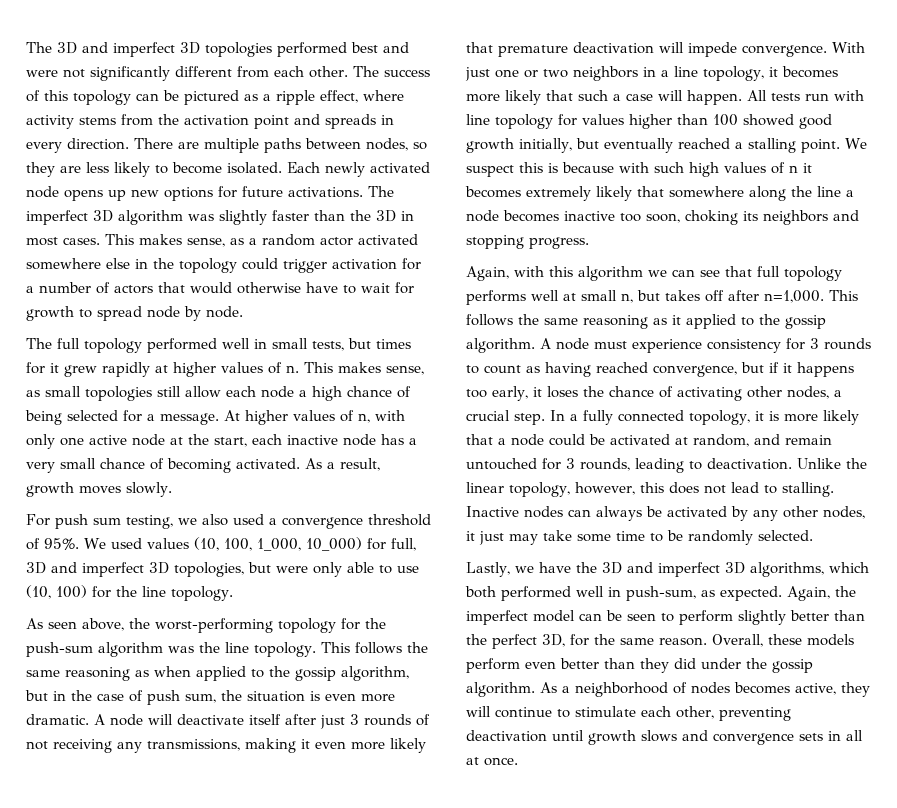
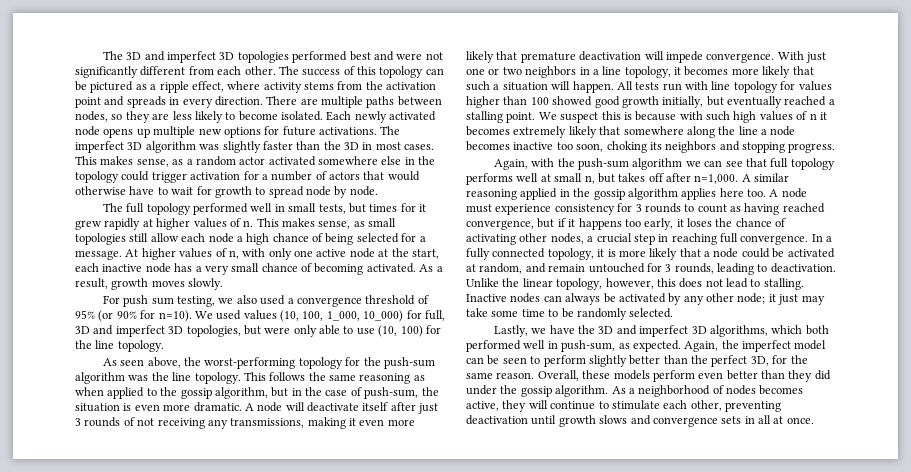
(126, 195) none -> [153,126,196,138] multiple
[44,538,79,550] 95%. -> [75,310,192,322] 95% (or 90% for n=10).
[147,690,216,705] push sum, -> [364,387,419,399] push-sum,
[626,93,653,101] case -> [502,82,548,91] situation
[549,266,573,277] this -> [557,158,630,170] the push-sum
[829,290,858,301] [466,314,826,329] [466,338,535,353] This follows the same reasoning as it applied to the gossip algorithm. -> [741,173,790,182] [466,188,766,200] A similar reasoning applied in the gossip algorithm applies here too.
[514,413,545,425] step. -> [633,233,809,245] step in reaching full convergence.
[823,506,865,519] nodes, -> [737,293,766,304] node;

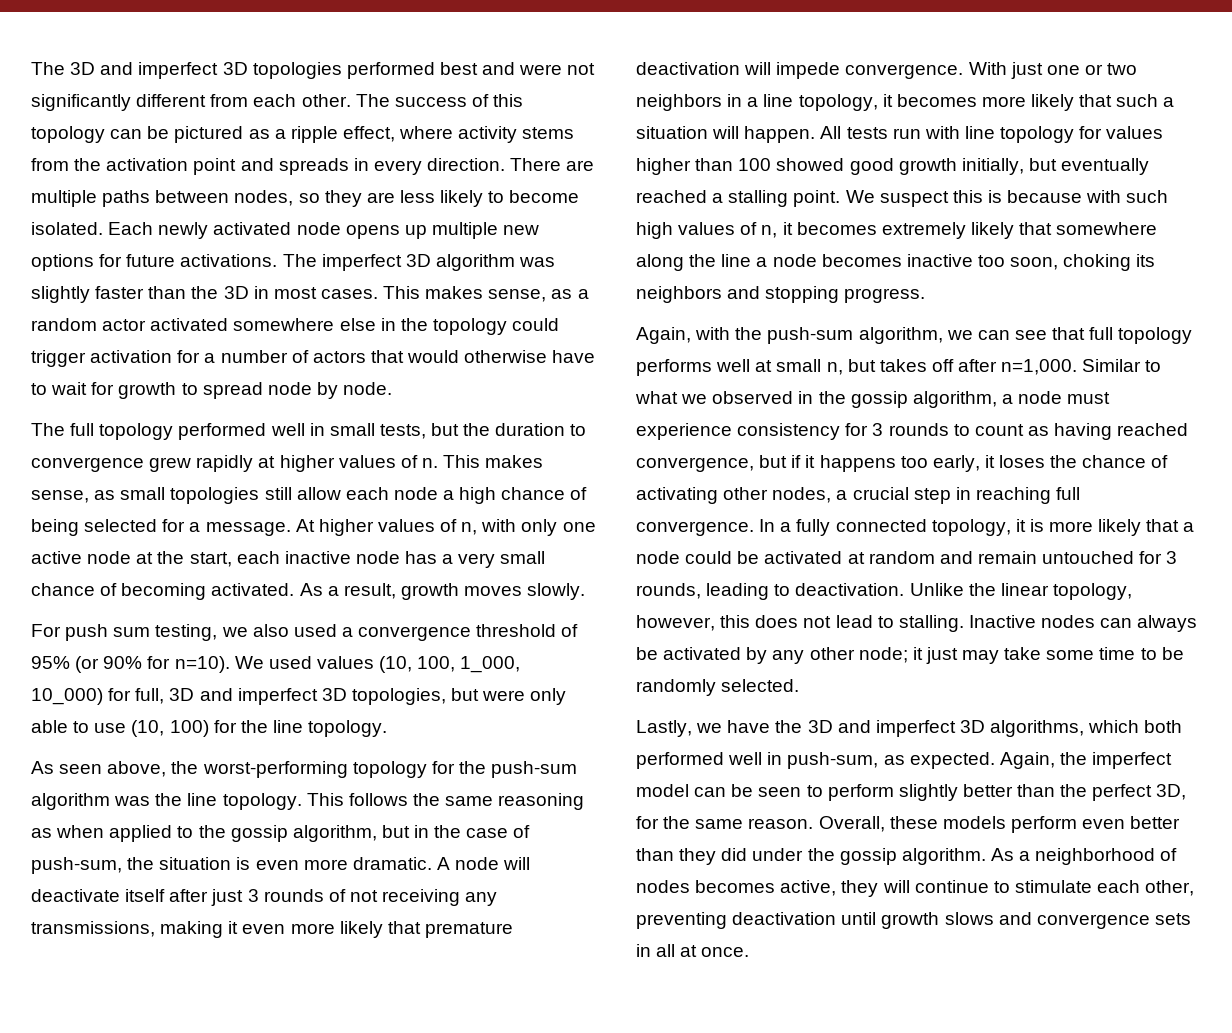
[369,203,427,212] times for it -> [463,423,587,436] [31,457,144,472] the duration to convergence
[809,113,817,120] n -> [761,225,778,238] n,
[632,158,683,170] algorithm -> [858,327,943,344] algorithm,
[741,173,790,182] [466,188,779,200] A similar reasoning applied in the gossip algorithm applies here too. A -> [1082,359,1162,372] [635,391,1013,408] Similar to what we observed in the gossip algorithm, a
[479,263,523,274] random, -> [868,551,935,564] random

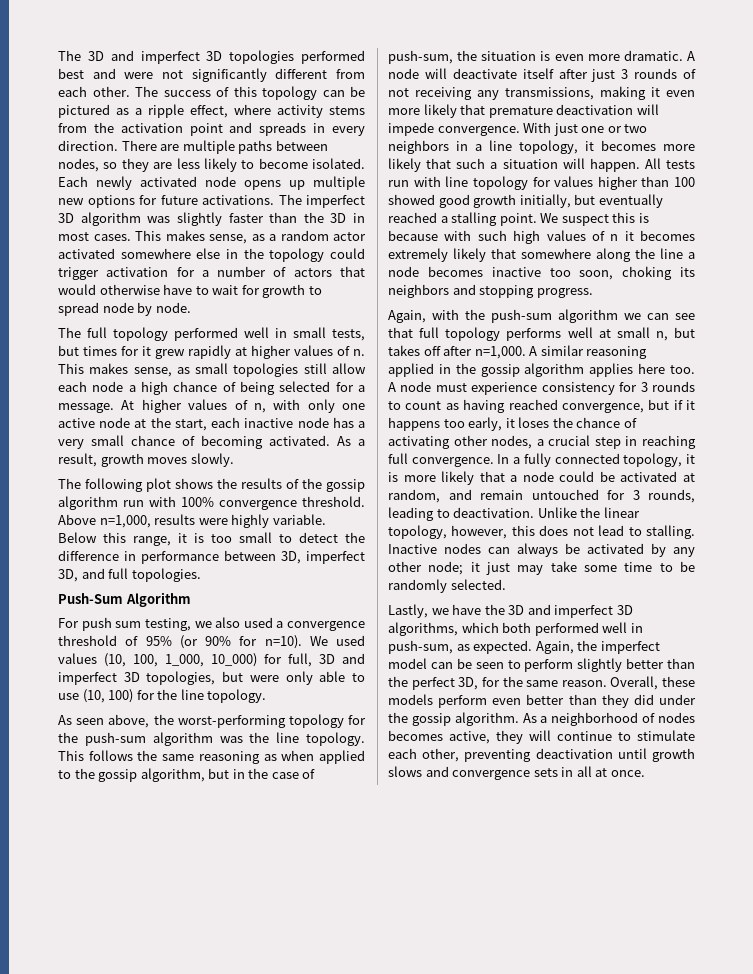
[463,423,587,436] [31,457,144,472] the duration to convergence -> [83,346,151,356] times for it
(586, 591) none -> [58,478,365,492] [58,496,365,510] [58,514,326,528] [58,532,365,546] [58,550,365,564] [58,568,201,582] [58,592,191,607] // The following plot shows the results of the gossip algorithm run with 100% convergence threshold. Above n=1,000, results were highly variable. Below this range, it is too small to detect the difference in performance between 3D, imperfect 3D, and full topologies. // Push-Sum Algorithm
[761,225,778,238] n, -> [610,234,619,241] n
[858,327,943,344] algorithm, -> [558,309,618,323] algorithm
[1082,359,1162,372] [635,391,1013,408] Similar to what we observed in the gossip algorithm, a -> [529,345,648,359] [388,363,695,377] [388,382,396,392] A similar reasoning applied in the gossip algorithm applies here too. A
[868,551,935,564] random -> [388,489,440,503] random,

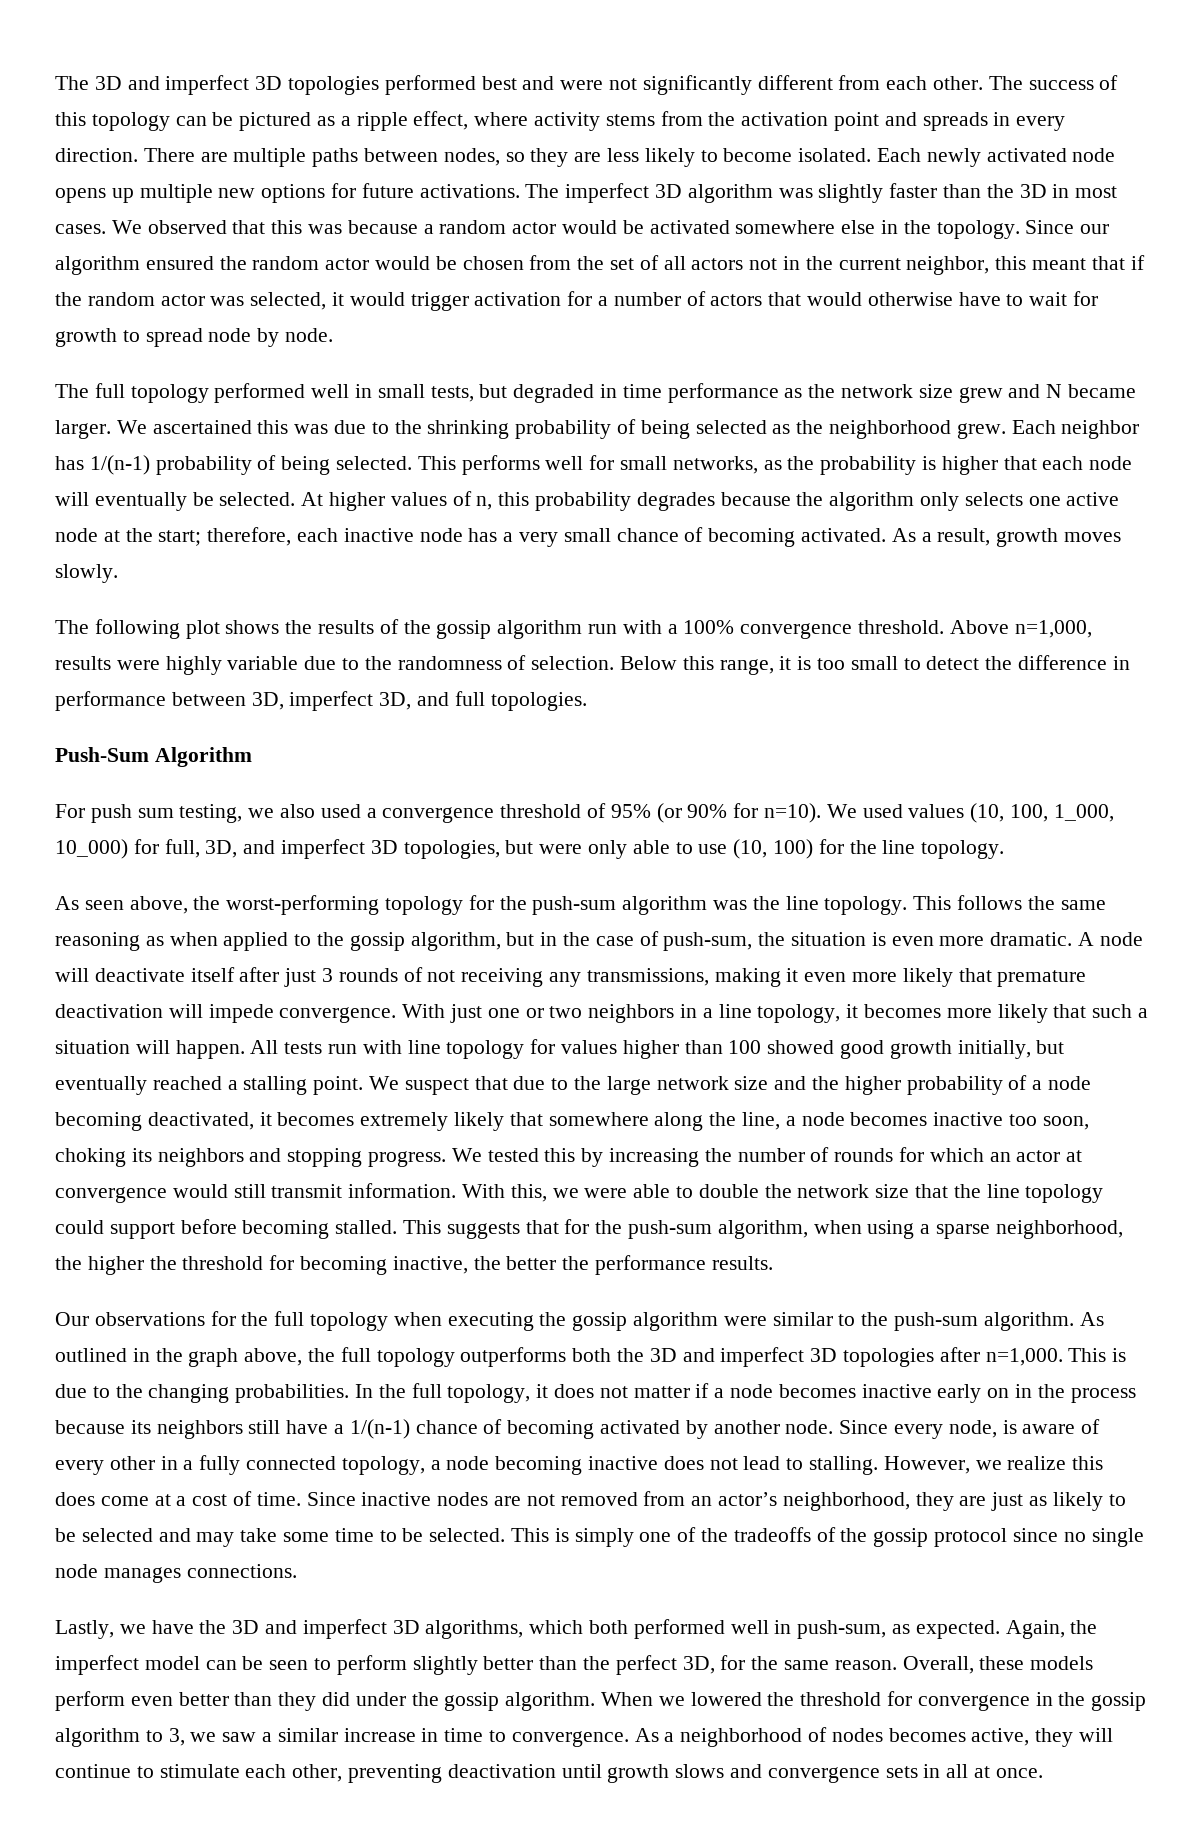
[135,230,265,244] This makes sense, as -> [111,220,418,234] We observed that this was because
(366, 236) none -> [562,220,644,234] would be
[269,248,365,262] topology could -> [936,220,1110,239] [55,255,1145,275] [55,292,405,310] topology. Since our algorithm ensured the random actor would be chosen from the set of all actors not in the current neighbor, this meant that if the random actor was selected, it would
[83,345,365,359] [58,363,366,377] [58,381,365,395] [58,403,114,413] times for it grew rapidly at higher values of n. This makes sense, as small topologies still allow each node a high chance of being selected for a message. -> [513,383,1137,403] [55,419,1140,439] [55,455,1133,475] [55,492,296,511] degraded in time performance as the network size grew and N became larger. We ascertained this was due to the shrinking probability of being selected as the neighborhood grew. Each neighbor has 1/(n-1) probability of being selected. This performs well for small networks, as the probability is higher that each node will eventually be selected.
[273,399,335,413] with only -> [498,492,1023,511] this probability degrades because the algorithm only selects
[174,419,207,431] start, -> [158,527,292,546] start; therefore,
(176, 501) none -> [667,624,678,634] a
[272,514,326,525] variable. -> [227,655,615,670] variable due to the randomness of selection.
[319,654,335,664] 3D -> [205,840,238,858] 3D,
[612,212,649,223] [388,230,619,244] this is because with such high values of n -> [474,1075,1092,1095] [55,1112,254,1131] that due to the large network size and the higher probability of a node becoming deactivated,
[660,248,683,259] line -> [742,1112,781,1130] line,
[388,309,695,323] [388,327,695,341] [388,345,648,359] [388,363,695,377] [388,381,695,395] [388,399,695,413] [388,417,637,431] [388,435,696,449] [388,453,695,467] [388,471,695,485] [388,489,695,503] [388,507,640,521] [388,525,535,539] // Again, with the push-sum algorithm we can see that full topology performs well at small n, but takes off after n=1,000. A similar reasoning applied in the gossip algorithm applies here too. A node must experience consistency for 3 rounds to count as having reached convergence, but if it happens too early, it loses the chance of activating other nodes, a crucial step in reaching full convergence. In a fully connected topology, it is more likely that a node could be activated at random, and remain untouched for 3 rounds, leading to deactivation. Unlike the linear topology, however, this -> [451,1147,1083,1167] [55,1183,1104,1203] [55,1219,1123,1239] [55,1255,773,1275] [55,1311,1104,1331] [55,1347,1127,1367] [55,1383,1136,1403] [55,1419,1101,1439] [55,1455,659,1475] We tested this by increasing the number of rounds for which an actor at convergence would still transmit information. With this, we were able to double the network size that the line topology could support before becoming stalled. This suggests that for the push-sum algorithm, when using a sparse neighborhood, the higher the threshold for becoming inactive, the better the performance results. // Our observations for the full topology when executing the gossip algorithm were similar to the push-sum algorithm. As outlined in the graph above, the full topology outperforms both the 3D and imperfect 3D topologies after n=1,000. This is due to the changing probabilities. In the full topology, it does not matter if a node becomes inactive early on in the process because its neighbors still have a 1/(n-1) chance of becoming activated by another node. Since every node, is aware of every other in a fully connected topology, a node becoming inactive
[388,543,695,557] [388,561,510,575] Inactive nodes can always be activated by any other node; it just -> [883,1456,1104,1474] [55,1491,1126,1511] [55,1528,191,1542] However, we realize this does come at a cost of time. Since inactive nodes are not removed from an actor’s neighborhood, they are just as likely to be selected and
[388,579,506,593] randomly selected. -> [429,1527,1144,1547] [55,1564,297,1583] selected. This is simply one of the tradeoffs of the gossip protocol since no single node manages connections.
(519, 719) none -> [601,1691,1147,1711] [55,1728,629,1747] When we lowered the threshold for convergence in the gossip algorithm to 3, we saw a similar increase in time to convergence.

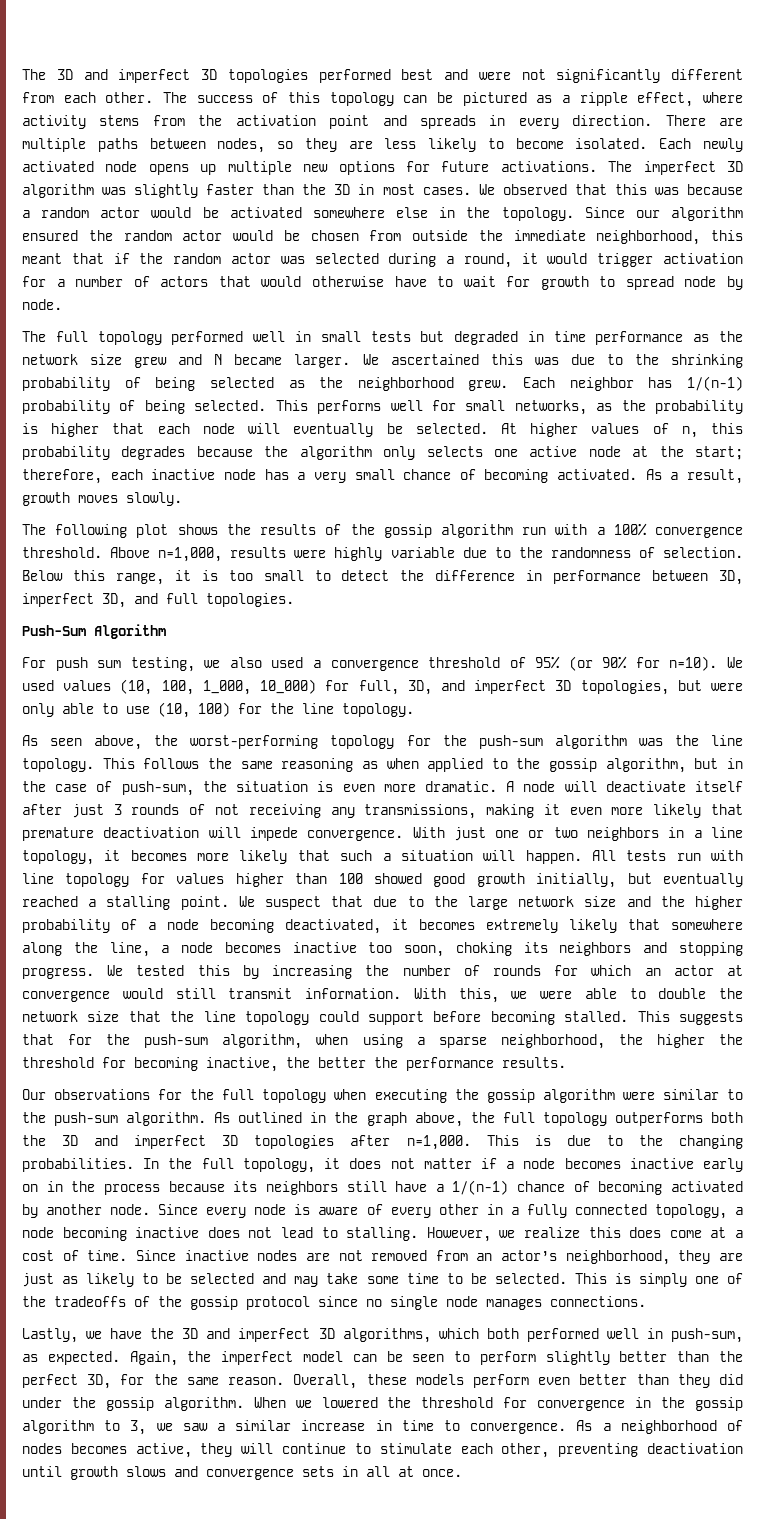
[577,255,990,275] the set of all actors not in the current neighbor, -> [412,230,701,245] outside the immediate neighborhood,
[250,292,327,310] selected, -> [314,253,512,268] selected during a round,
[430,386,474,402] tests, -> [370,331,411,342] tests
[948,1420,997,1438] node, -> [254,1204,287,1215] node

